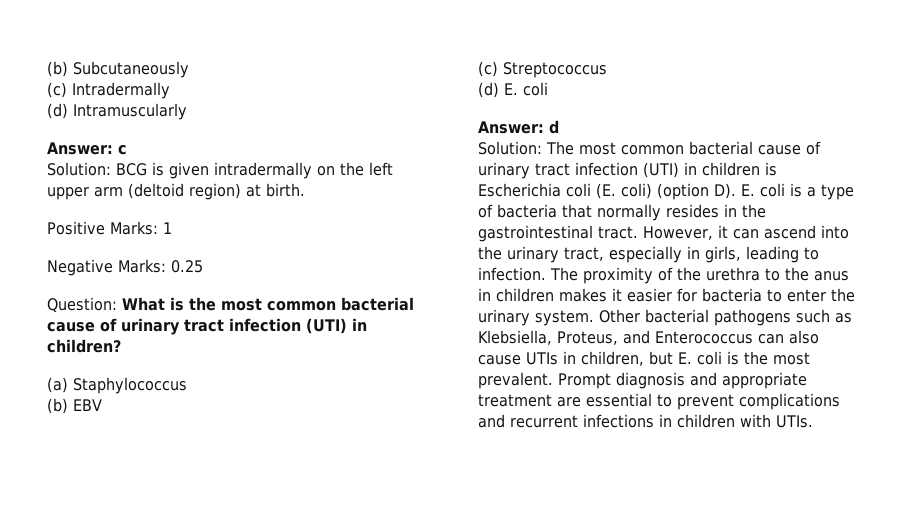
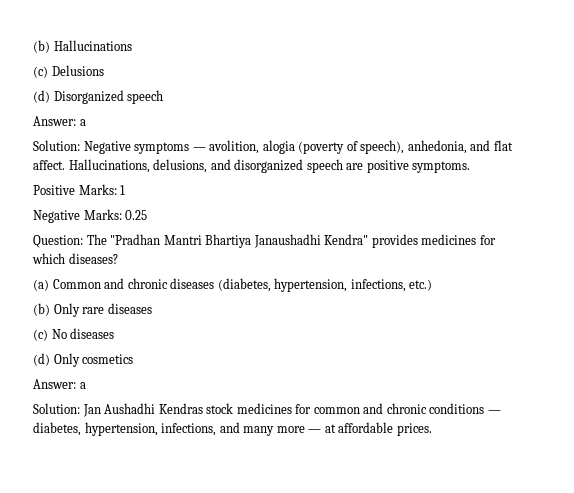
[47,61,189,78] [47,82,170,99] [47,103,187,120] [47,142,127,155] [47,162,393,179] [47,183,305,200] (b) Subcutaneously // (c) Intradermally // (d) Intramuscularly // Answer: c // Solution: BCG is given intradermally on the left upper arm (deltoid region) at birth. -> [33,40,132,53] [33,65,104,78] [33,90,164,104] [33,116,86,126] [33,140,513,154] [33,159,471,173] (b) Hallucinations // (c) Delusions // (d) Disorganized speech // Answer: a // Solution: Negative symptoms — avolition, alogia (poverty of speech), anhedonia, and flat affect. Hallucinations, delusions, and disorganized speech are positive symptoms.
[122,297,414,311] [47,318,367,335] [47,339,121,353] [47,377,187,394] [47,398,102,414] [478,61,607,78] [478,82,548,98] [478,120,559,134] [478,141,821,155] [478,162,777,179] [478,183,854,200] [478,204,766,221] [478,225,849,242] [478,246,819,263] [478,267,849,284] [478,288,855,302] [478,309,852,326] [478,330,819,345] [478,351,810,366] [478,372,807,389] [478,393,840,410] [478,414,813,428] What is the most common bacterial cause of urinary tract infection (UTI) in children? // (a) Staphylococcus // (b) EBV // (c) Streptococcus // (d) E. coli // Answer: d // Solution: The most common bacterial cause of urinary tract infection (UTI) in children is Escherichia coli (E. coli) (option D). E. coli is a type of bacteria that normally resides in the gastrointestinal tract. However, it can ascend into the urinary tract, especially in girls, leading to infection. The proximity of the urethra to the anus in children makes it easier for bacteria to enter the urinary system. Other bacterial pathogens such as Klebsiella, Proteus, and Enterococcus can also cause UTIs in children, but E. coli is the most prevalent. Prompt diagnosis and appropriate treatment are essential to prevent complications and recurrent infections in children with UTIs. -> [86,234,496,248] [32,253,118,264] [33,278,433,292] [33,303,152,317] [33,328,115,341] [33,353,134,367] [33,379,86,389] [33,403,501,417] [33,422,432,436] The "Pradhan Mantri Bhartiya Janaushadhi Kendra" provides medicines for which diseases? // (a) Common and chronic diseases (diabetes, hypertension, infections, etc.) // (b) Only rare diseases // (c) No diseases // (d) Only cosmetics // Answer: a // Solution: Jan Aushadhi Kendras stock medicines for common and chronic conditions — diabetes, hypertension, infections, and many more — at affordable prices.

